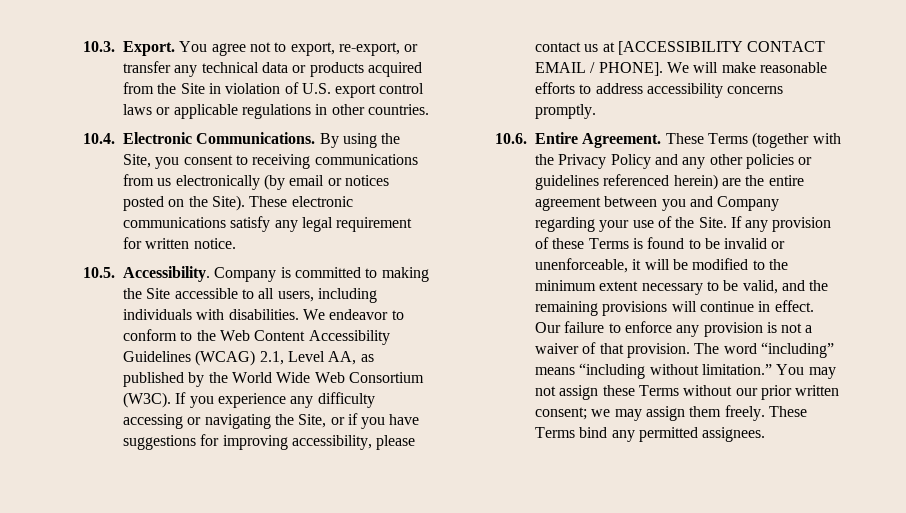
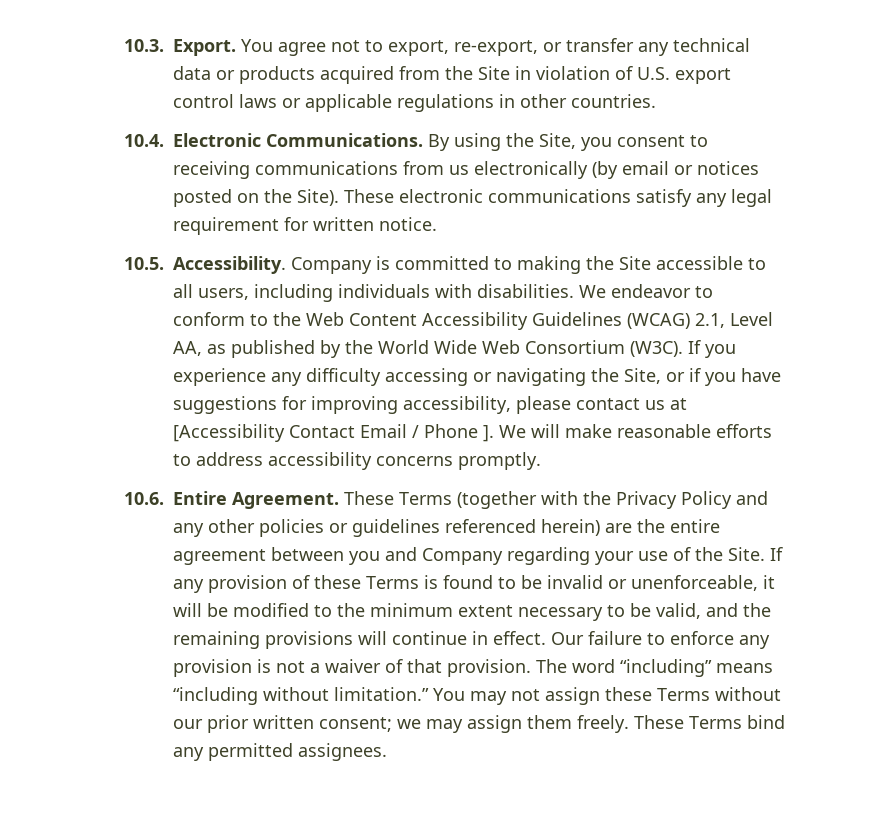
[617,41,826,55] [534,62,663,76] [ACCESSIBILITY CONTACT EMAIL / PHONE]. -> [173,424,495,442] [Accessibility Contact Email / Phone ].

